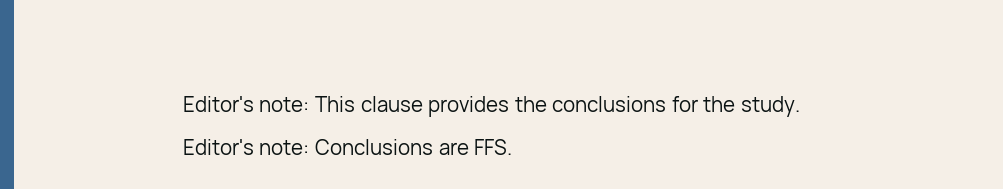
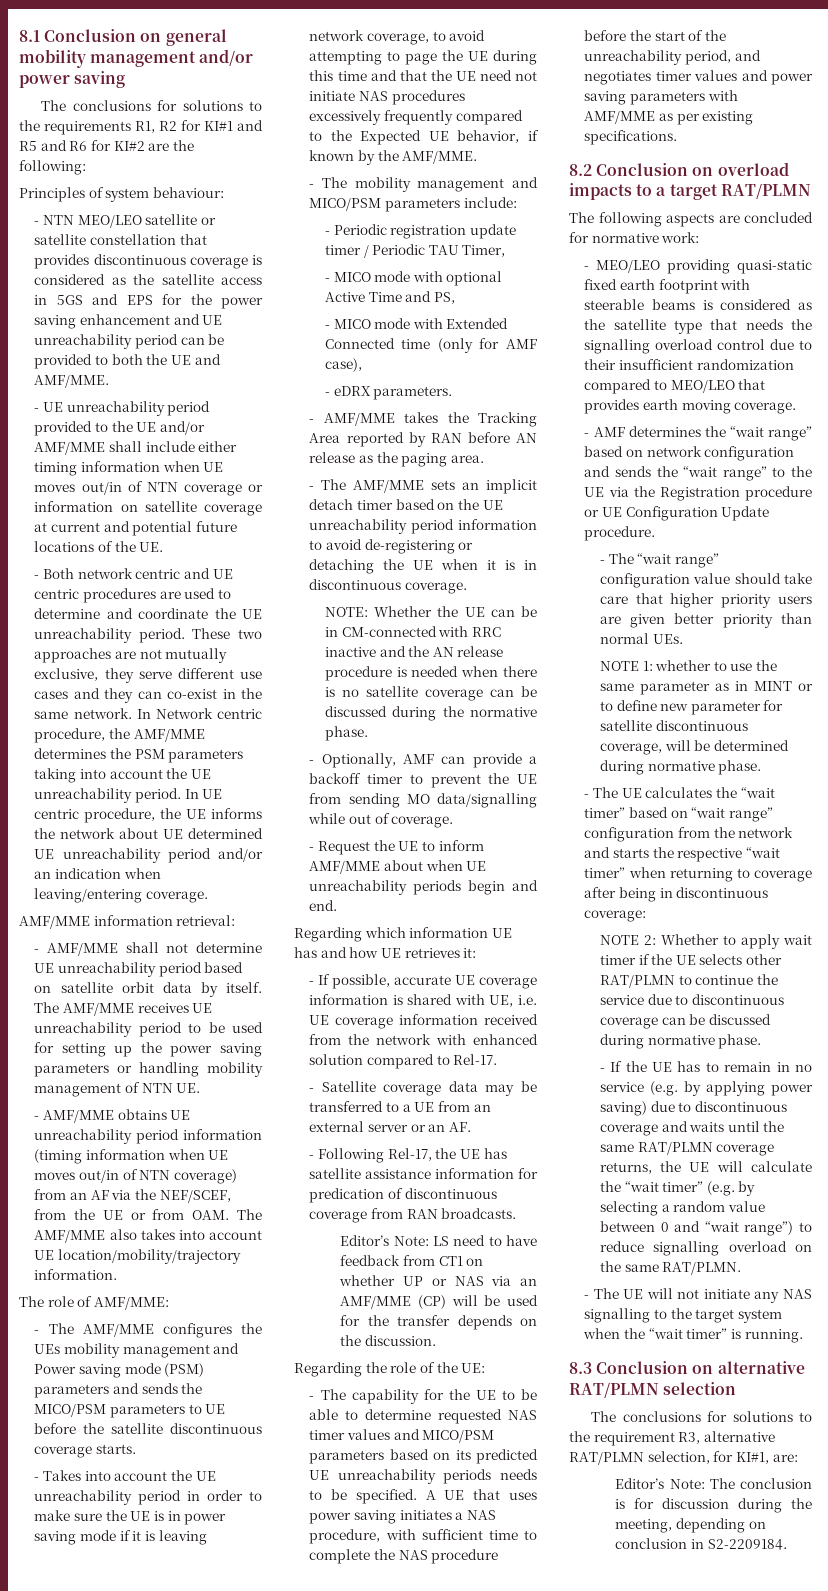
[182,96,800,117] [182,139,513,155] Editor's note: This clause provides the conclusions for the study. // Editor's note: Conclusions are FFS. -> [19,29,227,46] [19,49,254,68] [19,71,126,88] [41,100,263,111] [19,120,263,135] [19,140,194,151] [19,160,86,175] [19,187,224,202] [34,214,217,228] [34,234,207,245] [34,254,262,269] [34,274,262,285] [34,294,263,309] [34,314,223,329] [34,334,225,349] [34,354,221,369] [34,375,110,388] [34,401,211,416] [34,421,206,436] [34,441,238,455] [34,461,224,476] [34,481,263,496] [34,501,262,516] [34,521,238,536] [34,541,164,552] [34,568,233,579] [34,588,232,603] [34,608,262,619] [34,628,262,643] [34,648,228,663] [34,668,262,683] [34,688,262,703] [34,708,262,719] [34,728,205,743] [34,748,244,763] [34,768,212,783] [34,788,223,803] [34,808,262,823] [34,828,263,839] [34,848,263,863] [34,868,161,879] [34,888,209,903] [19,915,236,929] [34,942,262,956] [34,962,244,977] [34,982,262,997] [34,1002,213,1016] [34,1022,263,1037] [34,1042,262,1057] [34,1062,263,1077] [34,1082,201,1097] [34,1109,191,1123] [34,1129,262,1144] [34,1149,229,1164] [34,1169,238,1184] [34,1189,231,1203] [34,1209,262,1220] [34,1229,262,1243] [34,1249,242,1264] [34,1269,118,1280] [19,1296,169,1310] [34,1323,262,1338] [34,1343,240,1358] [34,1363,205,1378] [34,1383,203,1398] [34,1404,226,1418] [34,1423,262,1434] [34,1444,137,1458] [34,1470,216,1481] [34,1490,262,1505] [34,1510,227,1525] [34,1530,207,1545] [309,30,486,45] [309,50,537,65] [309,70,537,81] [309,90,465,105] [309,110,523,125] [309,130,539,145] [309,150,478,165] [309,177,538,192] [309,197,517,212] [324,224,516,239] [324,244,506,258] [324,271,503,286] [324,291,455,304] [324,318,509,329] [324,338,537,353] [324,358,362,372] [324,386,453,400] [309,412,537,427] [309,432,537,447] [309,452,485,467] [309,479,537,494] [309,499,503,510] [309,519,537,534] [309,539,474,554] [309,559,537,574] [309,579,468,594] [324,606,537,617] [324,626,501,637] [324,646,504,657] [324,666,537,681] [324,686,537,701] [324,706,537,721] [324,726,368,741] [309,753,537,768] [309,773,537,788] [309,793,537,808] [308,813,454,828] [309,840,484,855] [309,860,487,874] [309,880,538,895] [309,900,338,911] [294,927,512,942] [294,947,477,958] [309,974,537,989] [309,994,537,1007] [309,1014,538,1029] [309,1034,538,1045] [309,1054,498,1069] [309,1081,537,1096] [309,1101,491,1112] [309,1121,472,1132] [309,1148,507,1163] [309,1168,538,1179] [309,1188,497,1203] [309,1208,517,1223] [340,1235,537,1246] [340,1255,484,1266] [339,1275,537,1286] [340,1295,538,1309] [340,1315,537,1330] [340,1335,436,1346] [294,1362,486,1377] [309,1389,537,1404] [309,1409,537,1424] [309,1429,495,1443] [309,1449,538,1464] [309,1469,537,1484] [309,1489,537,1504] [309,1510,497,1524] [309,1529,537,1544] [309,1549,499,1564] [584,30,727,41] [584,50,761,65] [584,70,813,85] [584,90,738,105] [584,111,754,125] [584,130,678,145] [569,162,789,176] [569,183,811,200] [569,212,813,227] [569,232,700,243] [584,259,812,274] [584,279,751,294] [584,299,812,310] [584,319,812,334] [584,339,812,354] [584,359,794,370] [584,379,766,394] [584,399,797,414] [584,426,812,441] [584,446,795,461] [584,466,812,481] [584,486,812,501] [584,506,770,521] [584,526,656,541] [599,553,719,568] [599,573,812,588] [599,593,812,608] [599,613,812,628] [599,633,683,644] [599,660,778,671] [599,681,813,695] [599,700,784,715] [599,720,748,731] [599,740,789,755] [599,760,762,775] [584,787,775,798] [584,807,774,822] [584,827,794,842] [584,847,781,862] [584,867,812,882] [584,887,769,902] [584,910,647,922] [599,934,812,949] [599,954,783,965] [599,974,778,988] [599,994,784,1005] [599,1014,771,1029] [599,1034,762,1049] [599,1061,812,1072] [599,1081,813,1096] [599,1101,787,1116] [599,1121,785,1136] [599,1142,775,1156] [599,1161,812,1174] [599,1181,756,1196] [599,1201,765,1216] [599,1221,812,1236] [599,1241,812,1256] [599,1261,742,1275] [584,1288,812,1303] [584,1308,783,1323] [583,1328,803,1343] [569,1361,805,1374] [569,1382,737,1398] [591,1411,812,1422] [569,1431,775,1446] [569,1451,798,1465] [615,1478,812,1489] [615,1498,812,1513] [615,1518,766,1533] [615,1538,787,1550] 8.1 Conclusion on general mobility management and/or power saving // The conclusions for solutions to the requirements R1, R2 for KI#1 and R5 and R6 for KI#2 are the following: // Principles of system behaviour: // - NTN MEO/LEO satellite or satellite constellation that provides discontinuous coverage is considered as the satellite access in 5GS and EPS for the power saving enhancement and UE unreachability period can be provided to both the UE and AMF/MME. // - UE unreachability period provided to the UE and/or AMF/MME shall include either timing information when UE moves out/in of NTN coverage or information on satellite coverage at current and potential future locations of the UE. // - Both network centric and UE centric procedures are used to determine and coordinate the UE unreachability period. These two approaches are not mutually exclusive, they serve different use cases and they can co-exist in the same network. In Network centric procedure, the AMF/MME determines the PSM parameters taking into account the UE unreachability period. In UE centric procedure, the UE informs the network about UE determined UE unreachability period and/or an indication when leaving/entering coverage. // AMF/MME information retrieval: // - AMF/MME shall not determine UE unreachability period based on satellite orbit data by itself. The AMF/MME receives UE unreachability period to be used for setting up the power saving parameters or handling mobility management of NTN UE. // - AMF/MME obtains UE unreachability period information (timing information when UE moves out/in of NTN coverage) from an AF via the NEF/SCEF, from the UE or from OAM. The AMF/MME also takes into account UE location/mobility/trajectory information. // The role of AMF/MME: // - The AMF/MME configures the UEs mobility management and Power saving mode (PSM) parameters and sends the MICO/PSM parameters to UE before the satellite discontinuous coverage starts. // - Takes into account the UE unreachability period in order to make sure the UE is in power saving mode if it is leaving network coverage, to avoid attempting to page the UE during this time and that the UE need not initiate NAS procedures excessively frequently compared to the Expected UE behavior, if known by the AMF/MME. // - The mobility management and MICO/PSM parameters include: // - Periodic registration update timer / Periodic TAU Timer, // - MICO mode with optional Active Time and PS, // - MICO mode with Extended Connected time (only for AMF case), // - eDRX parameters. // - AMF/MME takes the Tracking Area reported by RAN before AN release as the paging area. // - The AMF/MME sets an implicit detach timer based on the UE unreachability period information to avoid de-registering or detaching the UE when it is in discontinuous coverage. // NOTE: Whether the UE can be in CM-connected with RRC inactive and the AN release procedure is needed when there is no satellite coverage can be discussed during the normative phase. // - Optionally, AMF can provide a backoff timer to prevent the UE from sending MO data/signalling while out of coverage. // - Request the UE to inform AMF/MME about when UE unreachability periods begin and end. // Regarding which information UE has and how UE retrieves it: // - If possible, accurate UE coverage information is shared with UE, i.e. UE coverage information received from the network with enhanced solution compared to Rel-17. // - Satellite coverage data may be transferred to a UE from an external server or an AF. // - Following Rel-17, the UE has satellite assistance information for predication of discontinuous coverage from RAN broadcasts. // Editor’s Note: LS need to have feedback from CT1 on whether UP or NAS via an AMF/MME (CP) will be used for the transfer depends on the discussion. // Regarding the role of the UE: // - The capability for the UE to be able to determine requested NAS timer values and MICO/PSM parameters based on its predicted UE unreachability periods needs to be specified. A UE that uses power saving initiates a NAS procedure, with sufficient time to complete the NAS procedure before the start of the unreachability period, and negotiates timer values and power saving parameters with AMF/MME as per existing specifications. // 8.2 Conclusion on overload impacts to a target RAT/PLMN // The following aspects are concluded for normative work: // - MEO/LEO providing quasi-static fixed earth footprint with steerable beams is considered as the satellite type that needs the signalling overload control due to their insufficient randomization compared to MEO/LEO that provides earth moving coverage. // - AMF determines the “wait range” based on network configuration and sends the “wait range” to the UE via the Registration procedure or UE Configuration Update procedure. // - The “wait range” configuration value should take care that higher priority users are given better priority than normal UEs. // NOTE 1: whether to use the same parameter as in MINT or to define new parameter for satellite discontinuous coverage, will be determined during normative phase. // - The UE calculates the “wait timer” based on “wait range” configuration from the network and starts the respective “wait timer” when returning to coverage after being in discontinuous coverage: // NOTE 2: Whether to apply wait timer if the UE selects other RAT/PLMN to continue the service due to discontinuous coverage can be discussed during normative phase. // - If the UE has to remain in no service (e.g. by applying power saving) due to discontinuous coverage and waits until the same RAT/PLMN coverage returns, the UE will calculate the “wait timer” (e.g. by selecting a random value between 0 and “wait range”) to reduce signalling overload on the same RAT/PLMN. // - The UE will not initiate any NAS signalling to the target system when the “wait timer” is running. // 8.3 Conclusion on alternative RAT/PLMN selection // The conclusions for solutions to the requirement R3, alternative RAT/PLMN selection, for KI#1, are: // Editor’s Note: The conclusion is for discussion during the meeting, depending on conclusion in S2-2209184.

